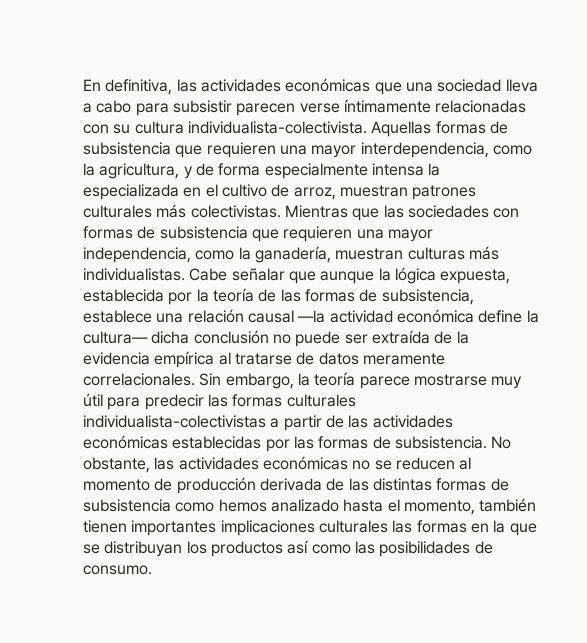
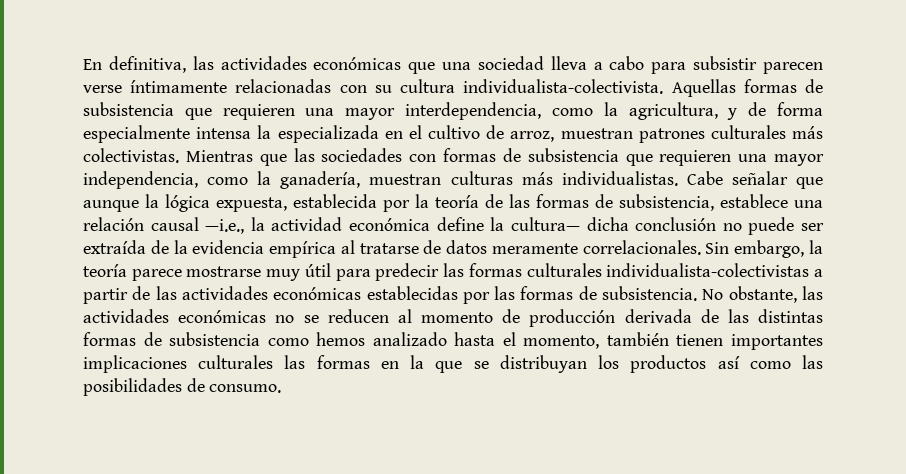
[297,310,326,323] —la -> [205,217,265,234] —i.e., la

